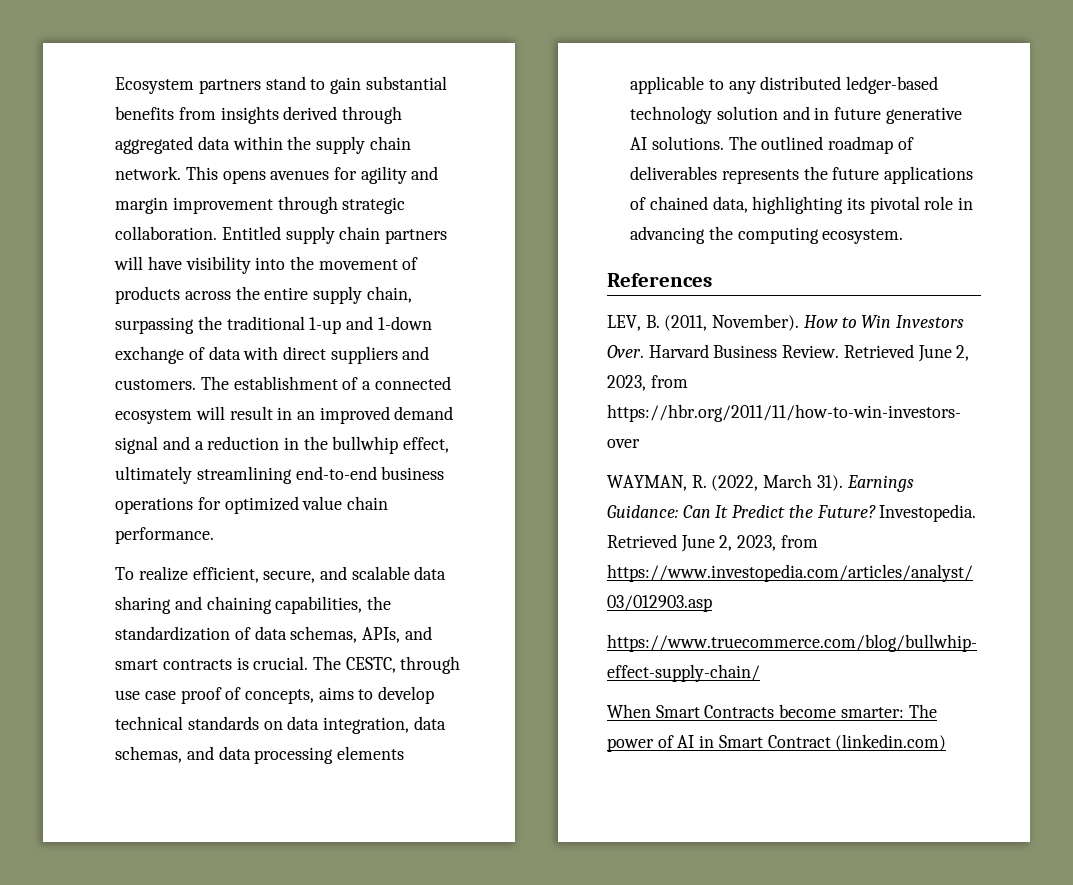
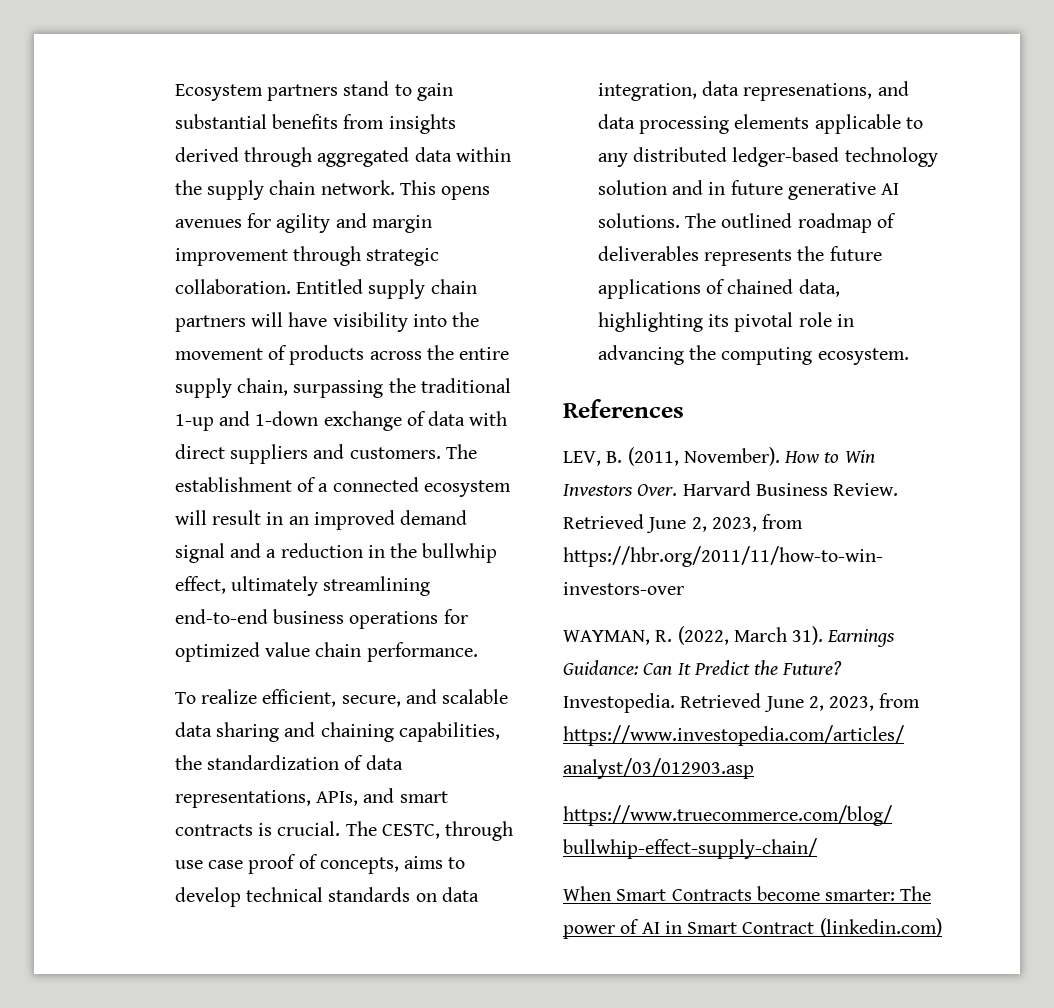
[290,626,358,643] schemas, -> [174,790,311,808] representations,
[115,746,183,763] schemas, -> [743,83,873,101] represenations,

